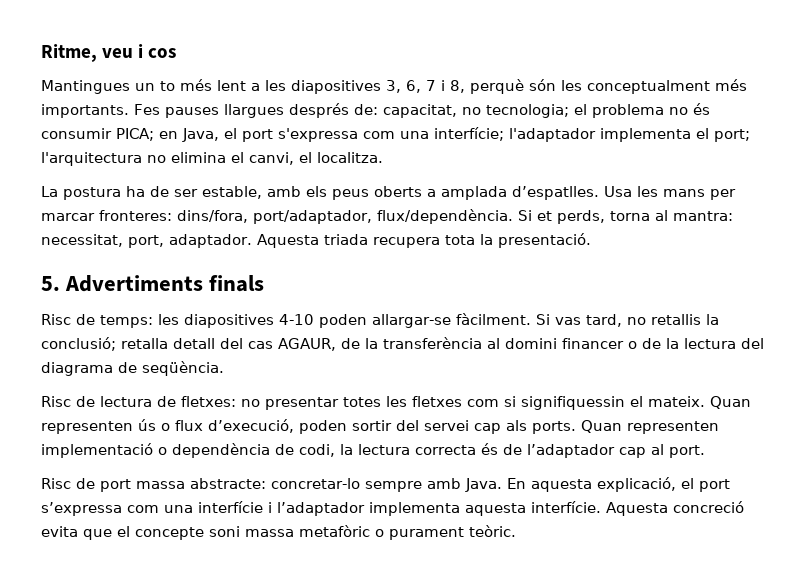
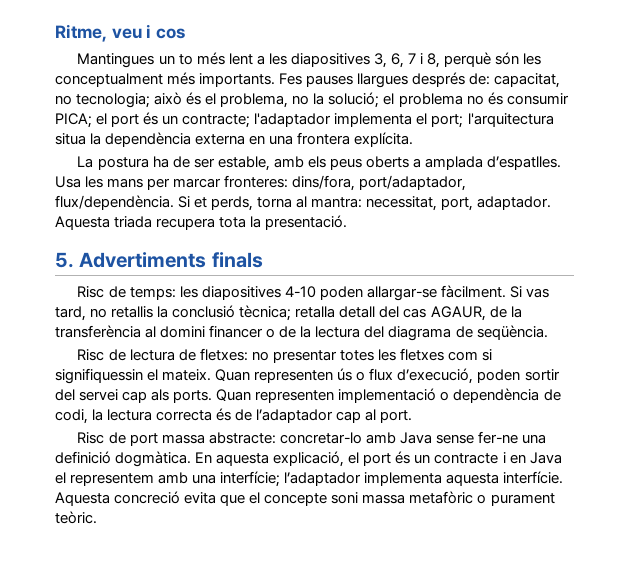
(569, 111) none -> [154,92,380,108] això és el problema, no la solució;
[159,127,504,142] en Java, el port s'expressa com una interfície; -> [96,112,251,128] el port és un contracte;
[147,152,383,165] no elimina el canvi, el localitza. -> [55,132,414,147] situa la dependència externa en una frontera explícita.
[41,337,116,351] conclusió; -> [172,305,292,321] conclusió tècnica;
[364,478,502,492] sempre amb Java. -> [365,431,546,444] [55,451,192,467] amb Java sense fer-ne una definició dogmàtica.
[41,501,272,516] s’expressa com una interfície i -> [395,451,562,464] [55,471,281,487] és un contracte i en Java el representem amb una interfície;

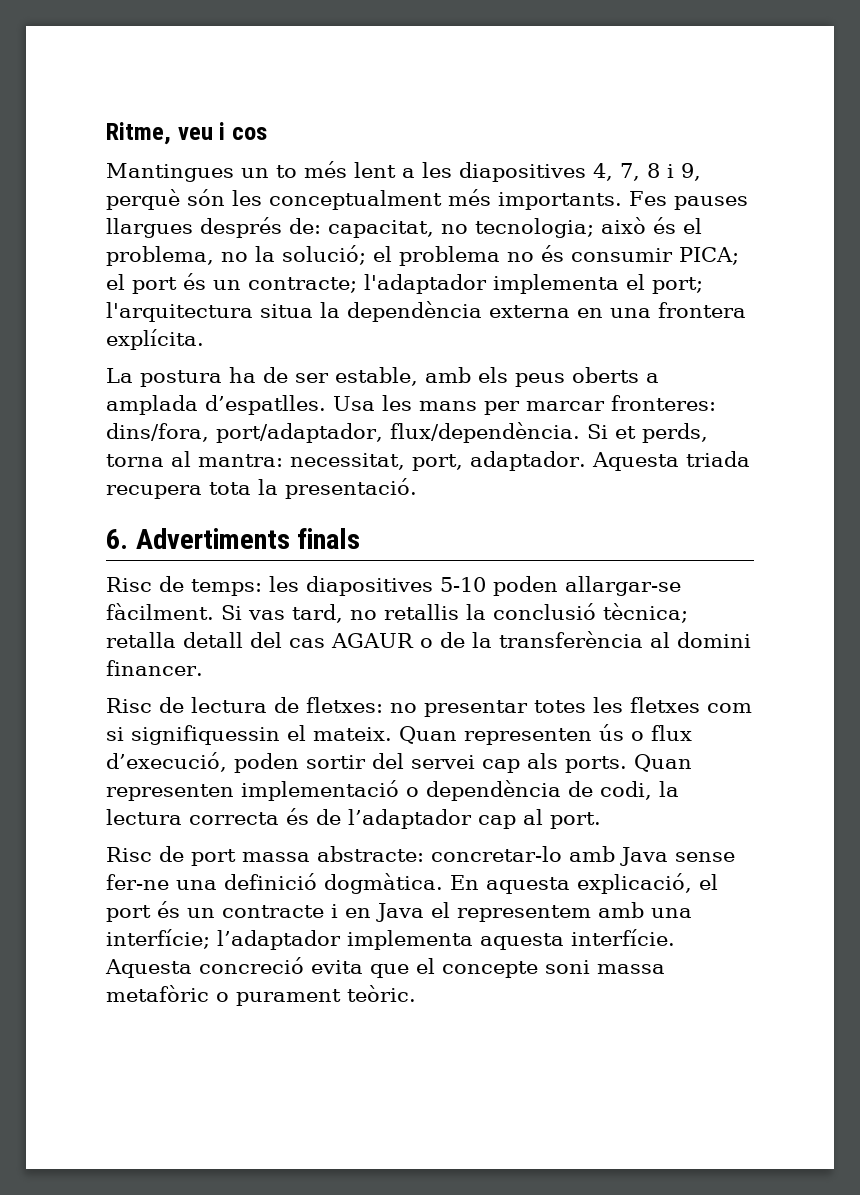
[373,53,441,68] 3, 6, 7 i 8, -> [593,163,701,181] 4, 7, 8 i 9,
[55,252,74,268] 5. -> [106,529,128,549] 6.
[284,286,316,298] 4-10 -> [440,577,486,592] 5-10
[430,306,486,321] AGAUR, -> [331,633,433,648] AGAUR o
[209,325,548,341] financer o de la lectura del diagrama de seqüència. -> [106,660,203,676] financer.

